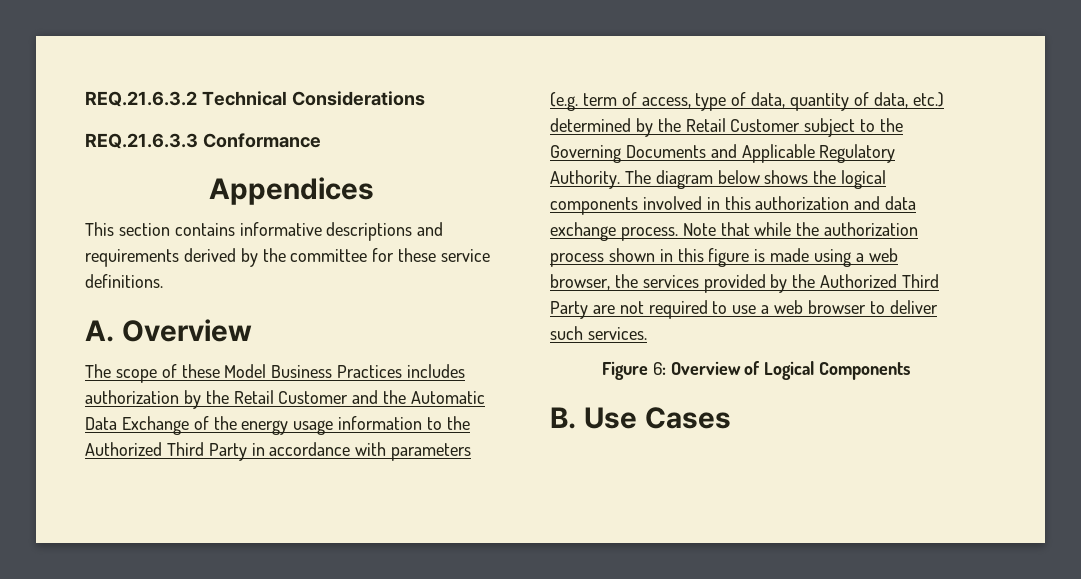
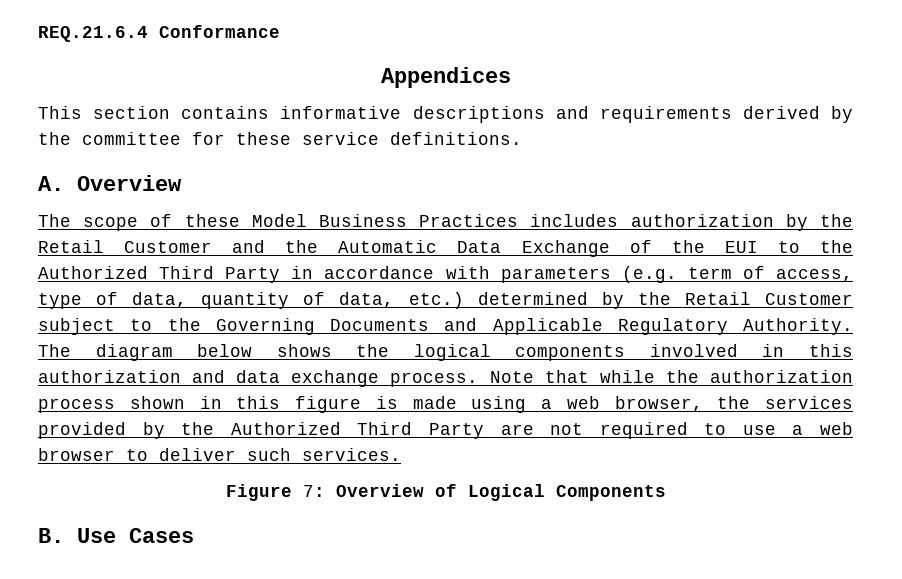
[85,91,425,107] [85,133,198,149] REQ.21.6.3.2 Technical Considerations // REQ.21.6.3.3 -> [38,26,148,42] REQ.21.6.4
[241,416,423,435] energy usage information -> [724,241,758,253] EUI
[652,362,666,375] 6: -> [302,485,325,497] 7:

